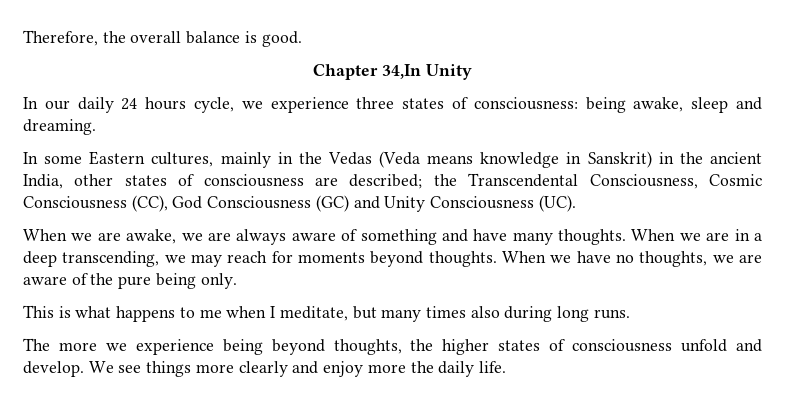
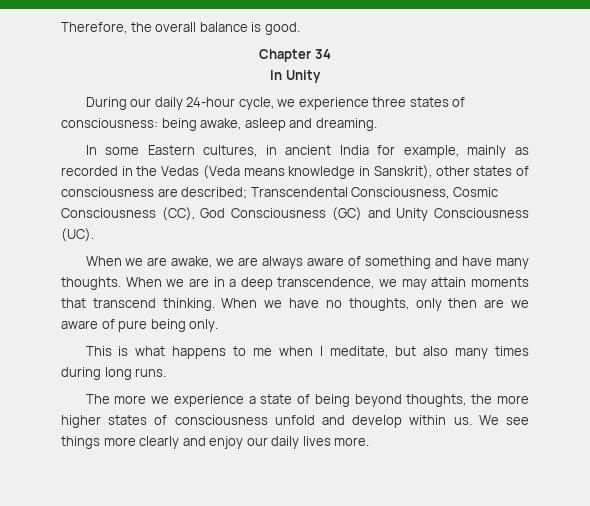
[382,64,421,79] 34,In -> [314,49,331,59] [270,70,283,80] 34 // In
[23,97,187,113] In our daily 24 hours -> [85,97,236,110] During our daily 24-hour
[691,97,729,113] sleep -> [244,118,286,131] asleep
[220,152,271,168] mainly -> [265,145,529,158] [61,166,118,176] in ancient India for example, mainly as recorded
[587,151,762,168] [23,174,63,189] Sanskrit) in the ancient India, -> [373,165,432,179] Sanskrit),
[433,174,457,186] the -> (248, 193) none
[62,251,160,267] transcending, -> [277,277,375,289] transcendence,
[227,251,497,267] reach for moments beyond thoughts. -> [431,277,529,287] [61,298,215,311] attain moments that transcend thinking.
[712,254,763,263] [23,273,114,285] we are aware of the -> [415,298,529,311] [61,319,115,329] only then are we aware of
(377, 312) none -> [423,346,449,356] also
[470,306,500,318] also -> (529, 351) none
(214, 347) none -> [248,394,311,404] a state of
(434, 345) none -> [496,395,529,404] more
[23,361,84,377] develop. -> [352,415,472,428] develop within us.
[367,361,506,377] more the daily life. -> [246,436,370,449] our daily lives more.

